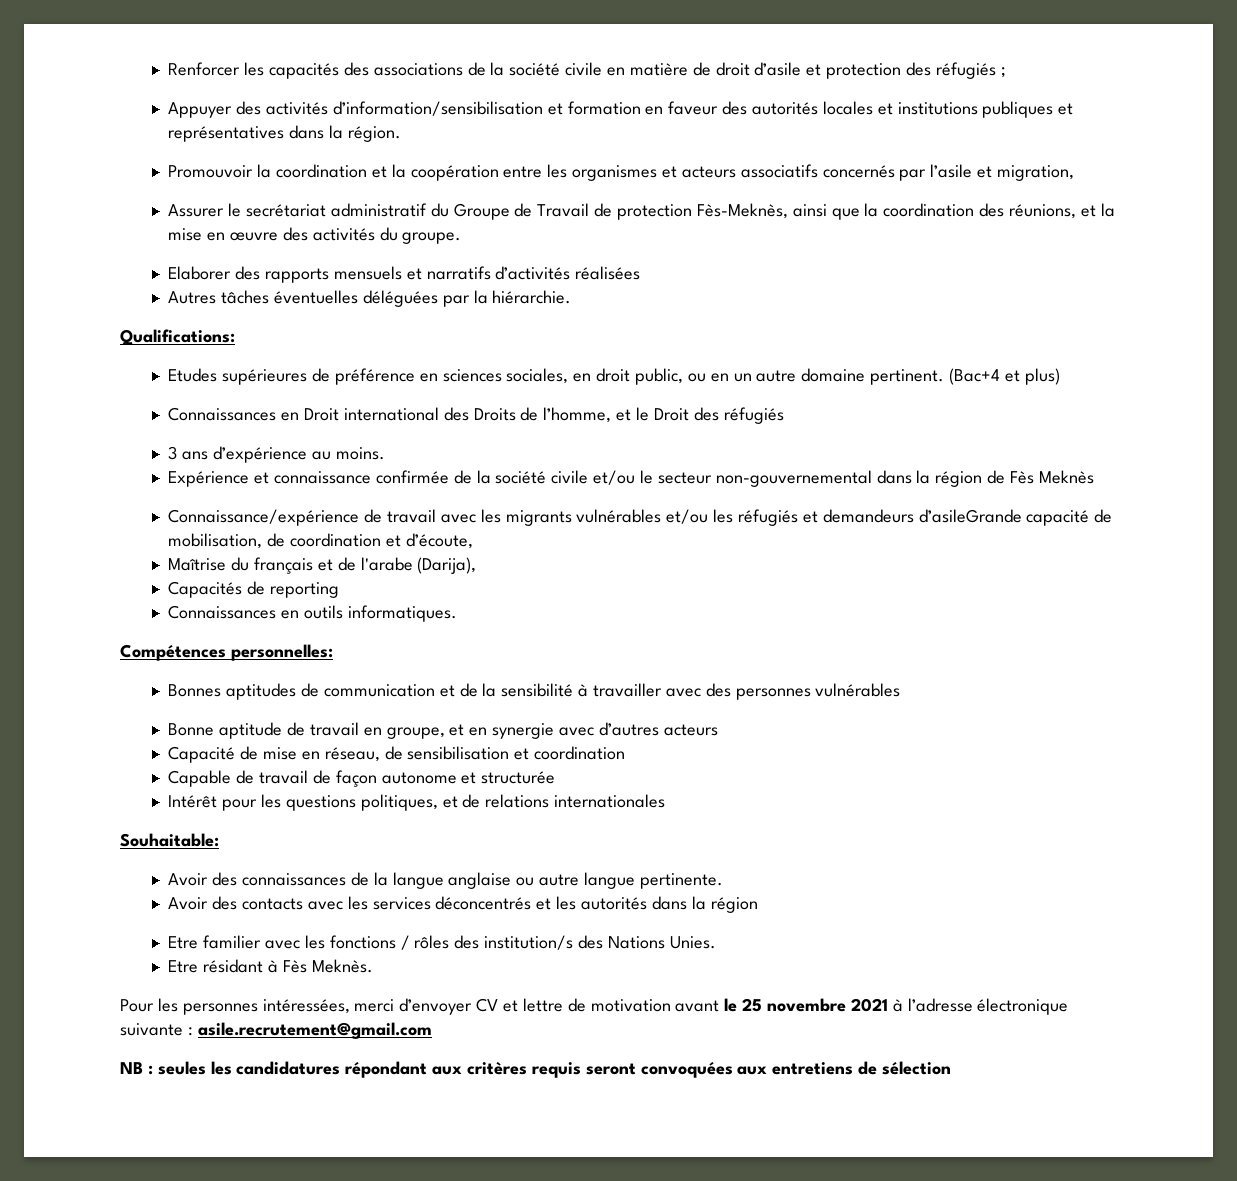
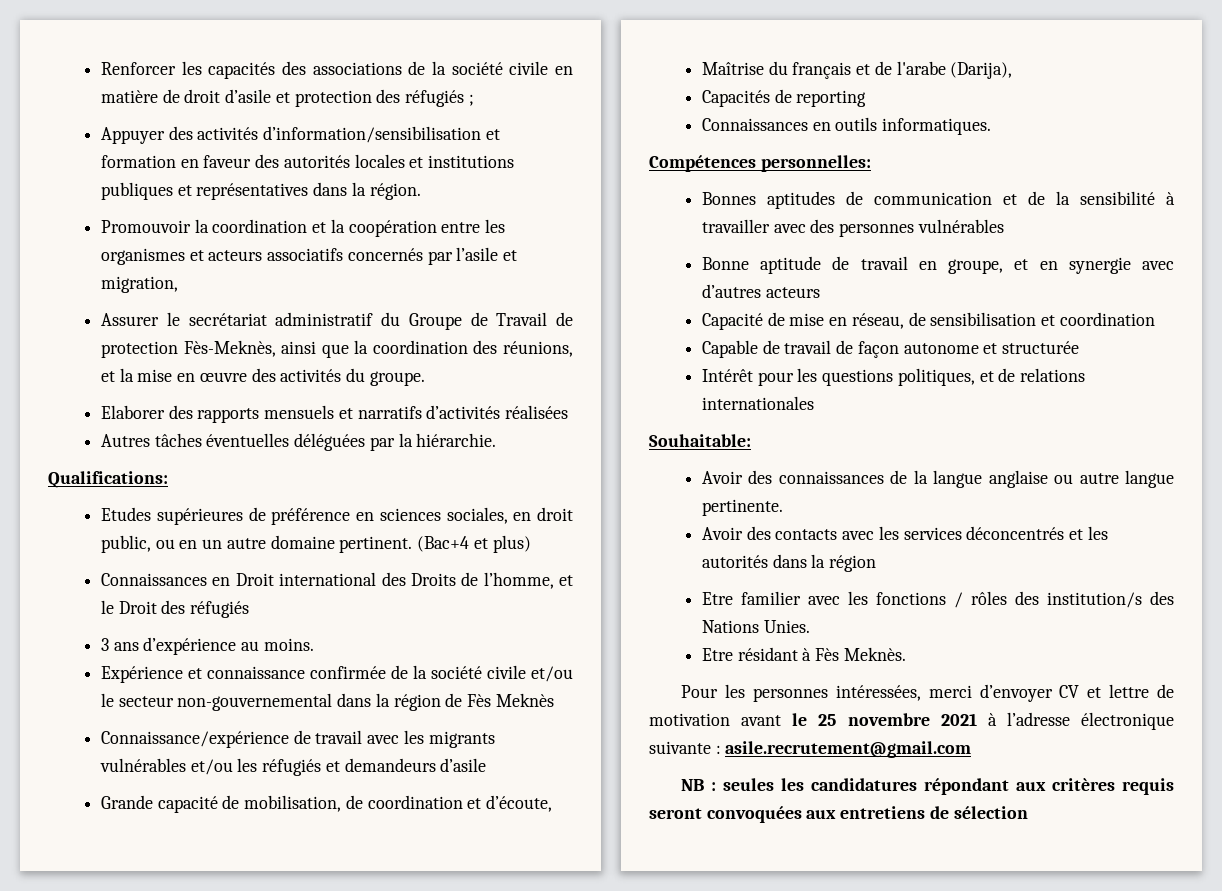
[918,509,1022,523] d’asileGrande -> [440,758,487,772] [101,795,154,809] d’asile // Grande

